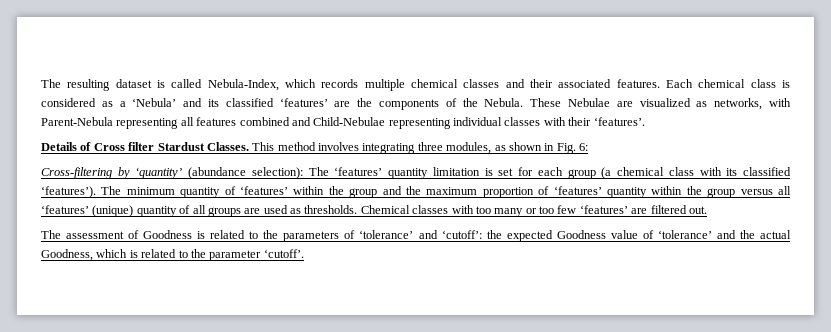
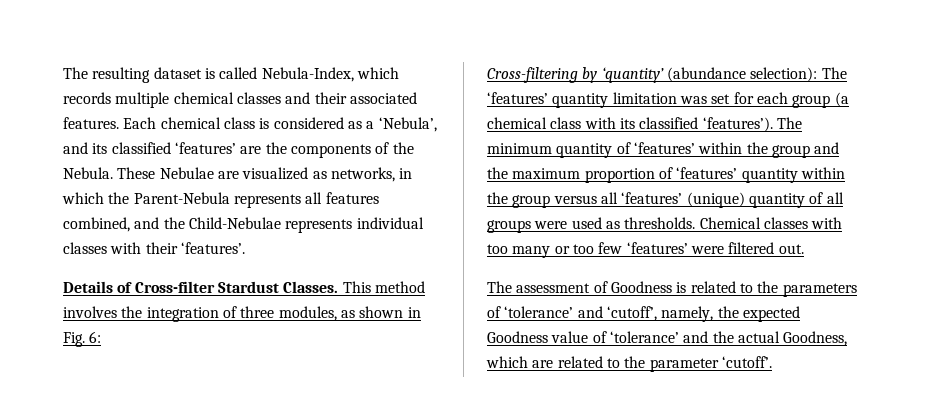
[132,98,177,107] ‘Nebula’ -> [378,117,437,132] ‘Nebula’,
[768,98,791,107] [41,117,451,129] with Parent-Nebula representing all features combined and Child-Nebulae representing -> [399,168,413,179] [62,192,379,208] [63,217,353,233] in which the Parent-Nebula represents all features combined, and the Child-Nebulae represents
[93,142,155,151] Cross filter -> [134,281,215,293] Cross-filter
[362,143,416,154] integrating -> [121,306,237,322] the integration of
[484,168,493,176] is -> [679,96,707,104] was
[244,208,261,214] are -> [534,221,568,229] were
[631,208,648,214] are -> [690,246,724,254] were
[441,230,482,239] ‘cutoff’: -> [606,306,714,322] ‘cutoff’, namely,
[129,250,138,258] is -> [532,360,554,368] are

